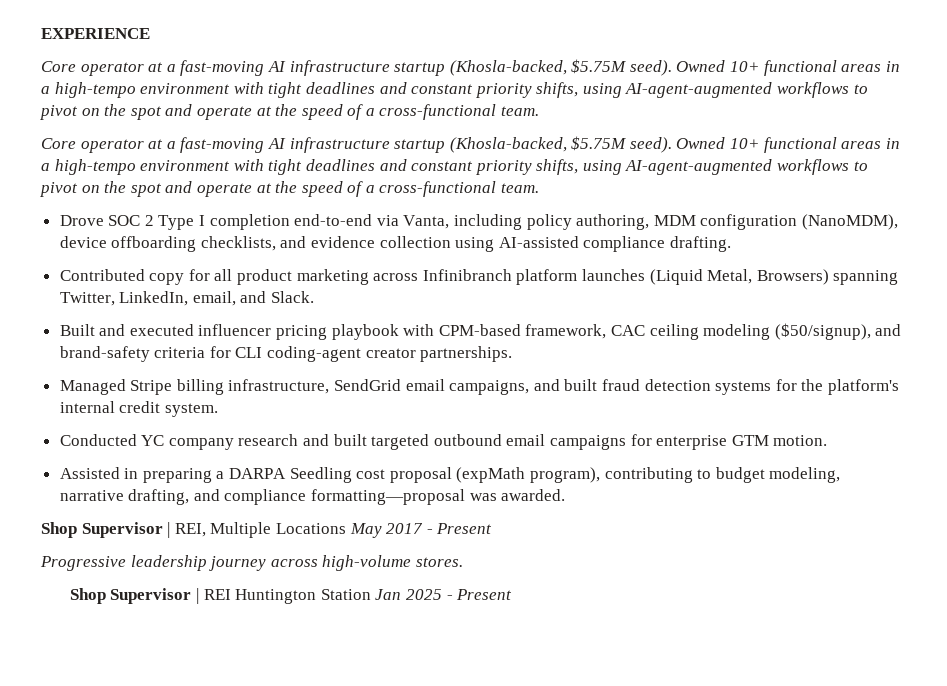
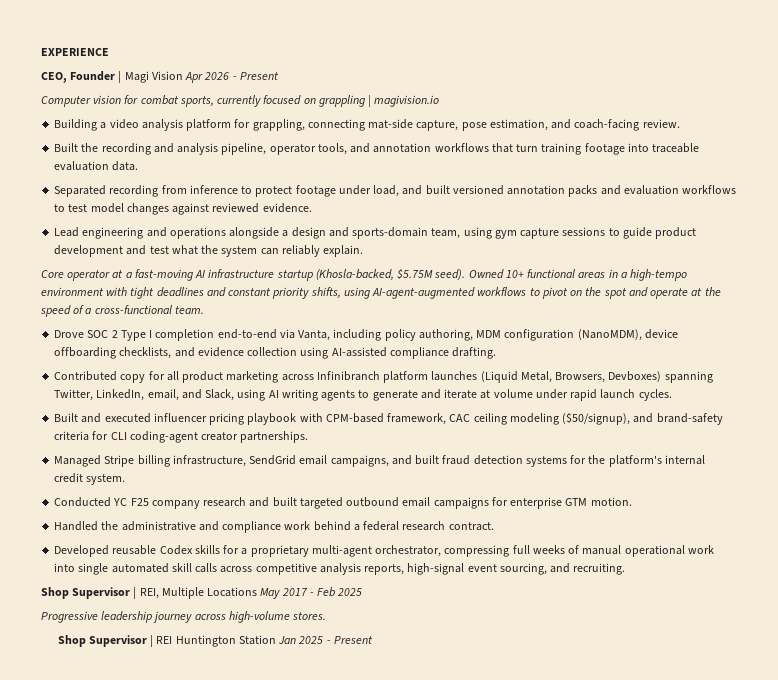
[41,59,900,76] [41,82,868,98] [40,104,540,120] Core operator at a fast-moving AI infrastructure startup (Khosla-backed, $5.75M seed). Owned 10+ functional areas in a high-tempo environment with tight deadlines and constant priority shifts, using AI-agent-augmented workflows to pivot on the spot and operate at the speed of a cross-functional team. -> [41,71,279,83] [41,95,440,107] [54,119,680,131] [54,143,700,155] [54,161,139,171] [54,185,737,197] [54,203,312,215] [54,227,697,239] [54,245,364,257] CEO, Founder | Magi Vision Apr 2026 - Present // Computer vision for combat sports, currently focused on grappling | magivision.io // Building a video analysis platform for grappling, connecting mat-side capture, pose estimation, and coach-facing review. // Built the recording and analysis pipeline, operator tools, and annotation workflows that turn training footage into traceable evaluation data. // Separated recording from inference to protect footage under load, and built versioned annotation packs and evaluation workflows to test model changes against reviewed evidence. // Lead engineering and operations alongside a design and sports-domain team, using gym capture sessions to guide product development and test what the system can reliably explain.
[756,269,829,285] Browsers) -> [555,371,662,383] Browsers, Devboxes)
[271,291,315,303] Slack. -> [205,389,672,401] Slack, using AI writing agents to generate and iterate at volume under rapid launch cycles.
(165, 440) none -> [130,498,149,506] F25
[59,467,841,483] [59,489,566,505] Assisted in preparing a DARPA Seedling cost proposal (expMath program), contributing to budget modeling, narrative drafting, and compliance formatting—proposal was awarded. -> [54,521,494,533] [54,545,714,557] [54,563,626,575] Handled the administrative and compliance work behind a federal research contract. // Developed reusable Codex skills for a proprietary multi-agent orchestrator, compressing full weeks of manual operational work into single automated skill calls across competitive analysis reports, high-signal event sourcing, and recruiting.
[436,523,493,534] Present -> [317,587,363,597] Feb 2025

